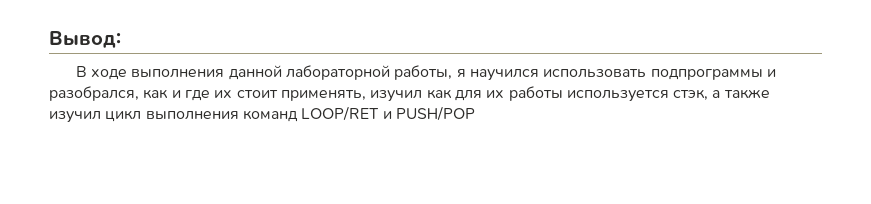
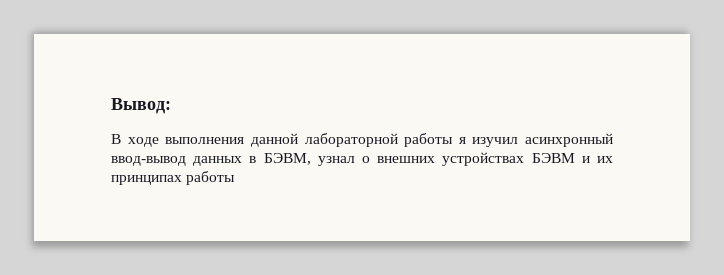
[394,65,776,81] [49,86,770,102] [49,106,475,123] работы, я научился использовать подпрограммы и разобрался, как и где их стоит применять, изучил как для их работы используется стэк, а также изучил цикл выполнения команд LOOP/RET и PUSH/POP -> [404,133,613,147] [111,152,613,166] [111,171,236,185] работы я изучил асинхронный ввод-вывод данных в БЭВМ, узнал о внешних устройствах БЭВМ и их принципах работы

